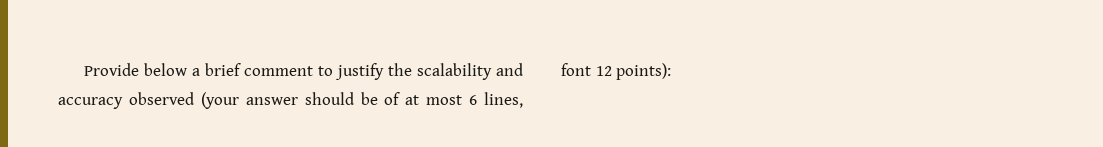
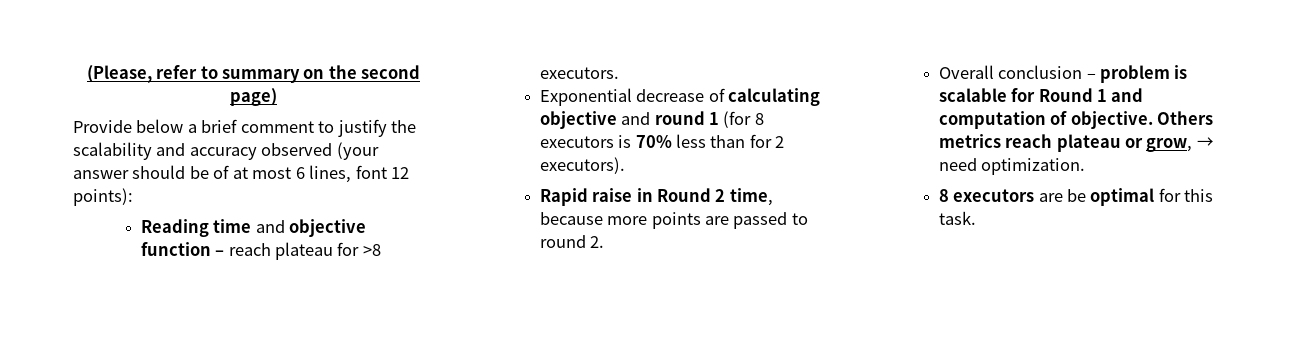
(84, 69) none -> [86,65,421,83] [230,88,277,106] (Please, refer to summary on the second page) //
(672, 71) none -> [140,219,367,237] [140,242,381,260] [539,67,619,79] [539,88,821,106] [539,111,764,129] [539,134,785,148] [539,157,625,174] [539,188,773,206] [539,212,808,229] [539,235,605,248] [938,65,1188,83] [938,88,1144,102] [938,111,1214,129] [938,134,1214,152] [938,158,1086,175] [938,188,1214,206] [938,211,976,225] // Reading time and objective function – reach plateau for >8 executors. // Exponential decrease of calculating objective and round 1 (for 8 executors is 70% less than for 2 executors). // Rapid raise in Round 2 time, because more points are passed to round 2. // Overall conclusion – problem is scalable for Round 1 and computation of objective. Others metrics reach plateau or grow, → need optimization. // 8 executors are be optimal for this task.

